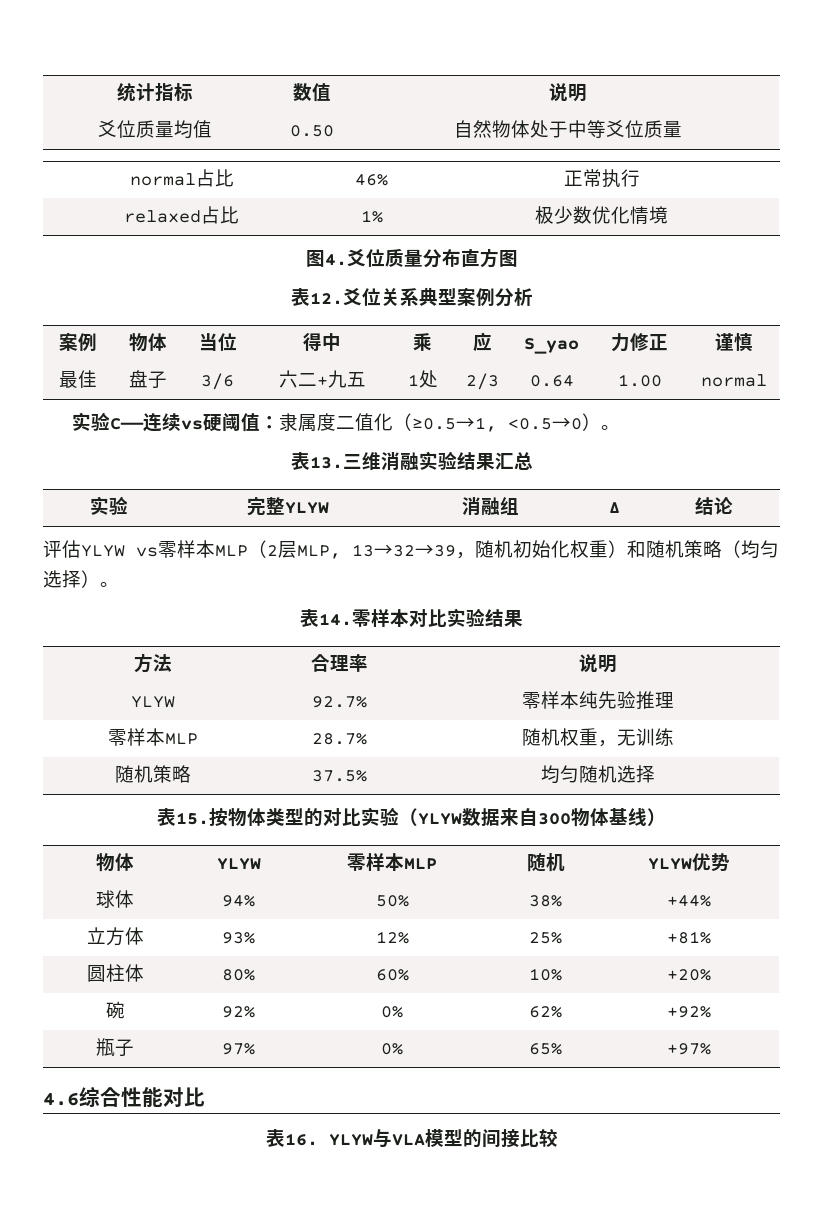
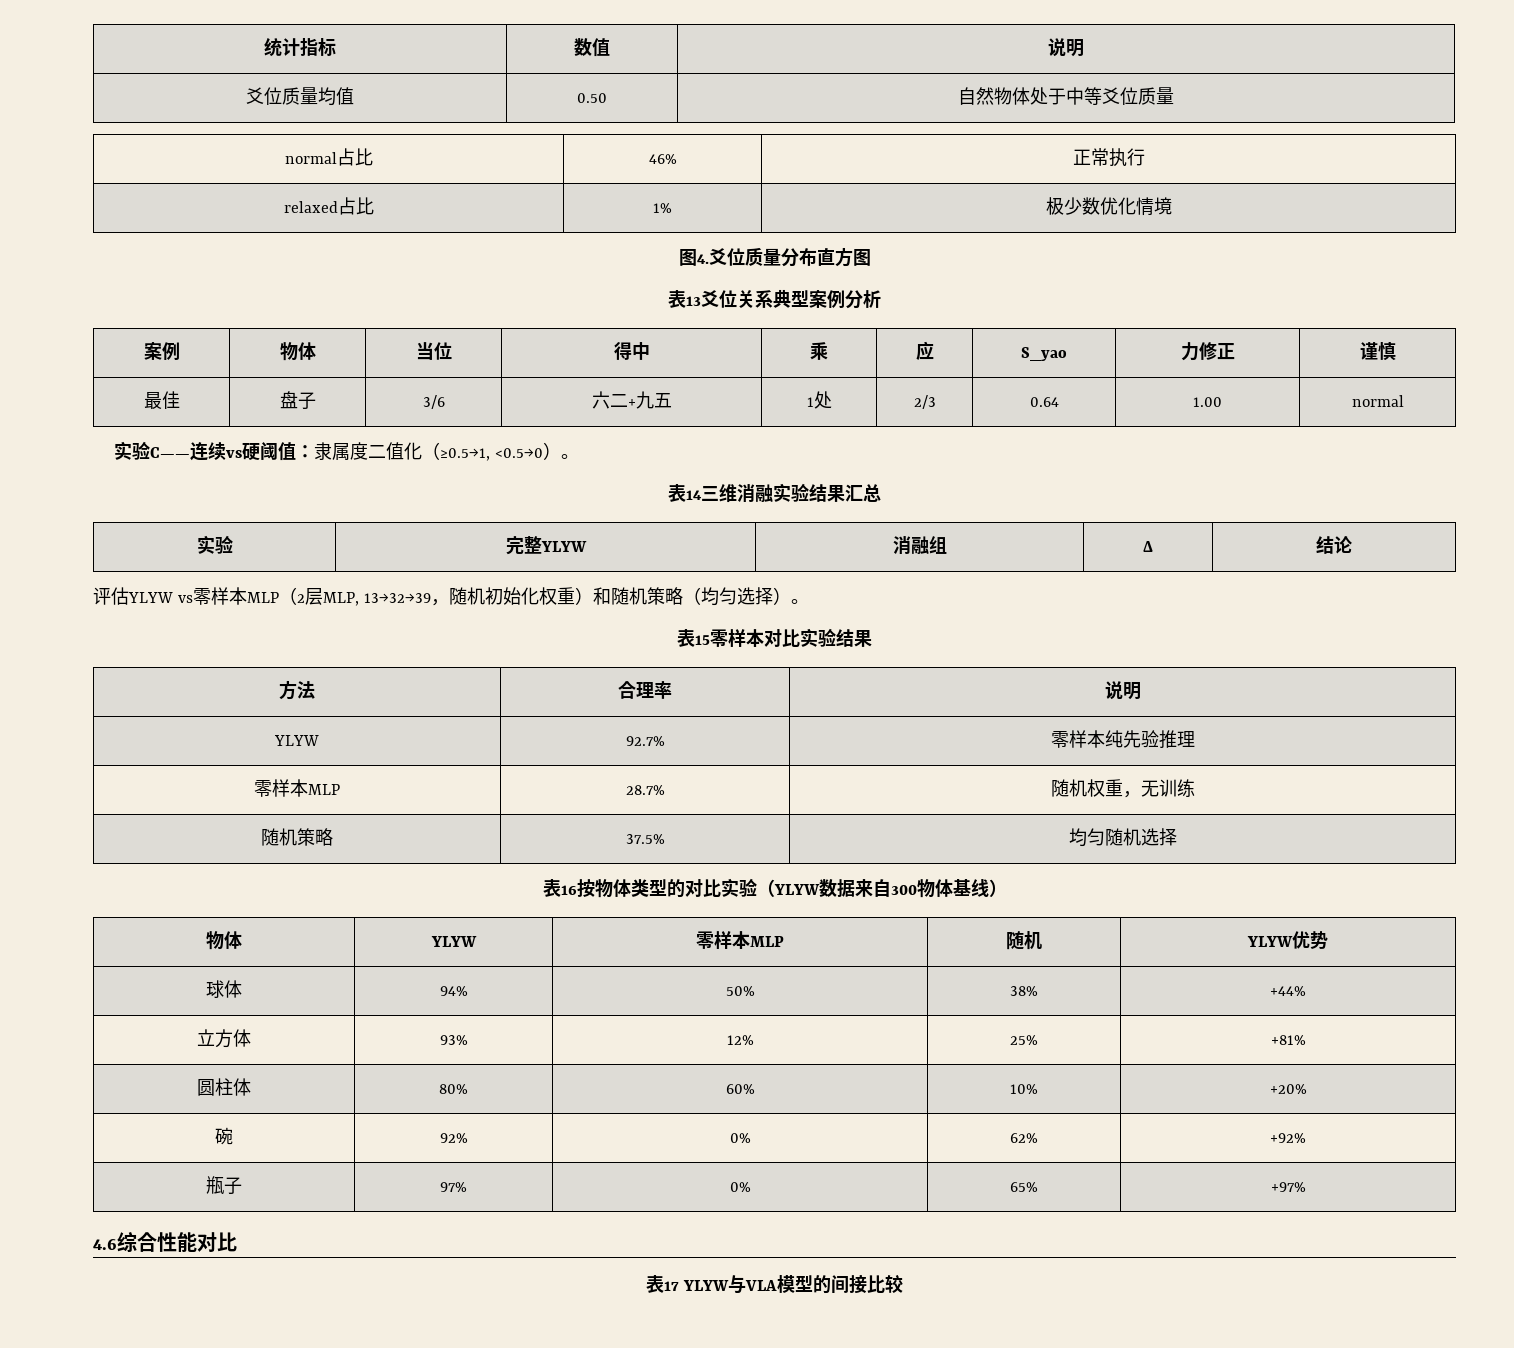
[309,292,343,305] 12. -> [686,296,701,306] 13
[309,456,343,469] 13. -> [686,490,702,500] 14
[319,613,352,626] 14. -> [695,635,710,645] 15
[176,812,209,825] 15. -> [560,885,577,895] 16
[284,1133,318,1146] 16. -> [664,1281,680,1291] 17

